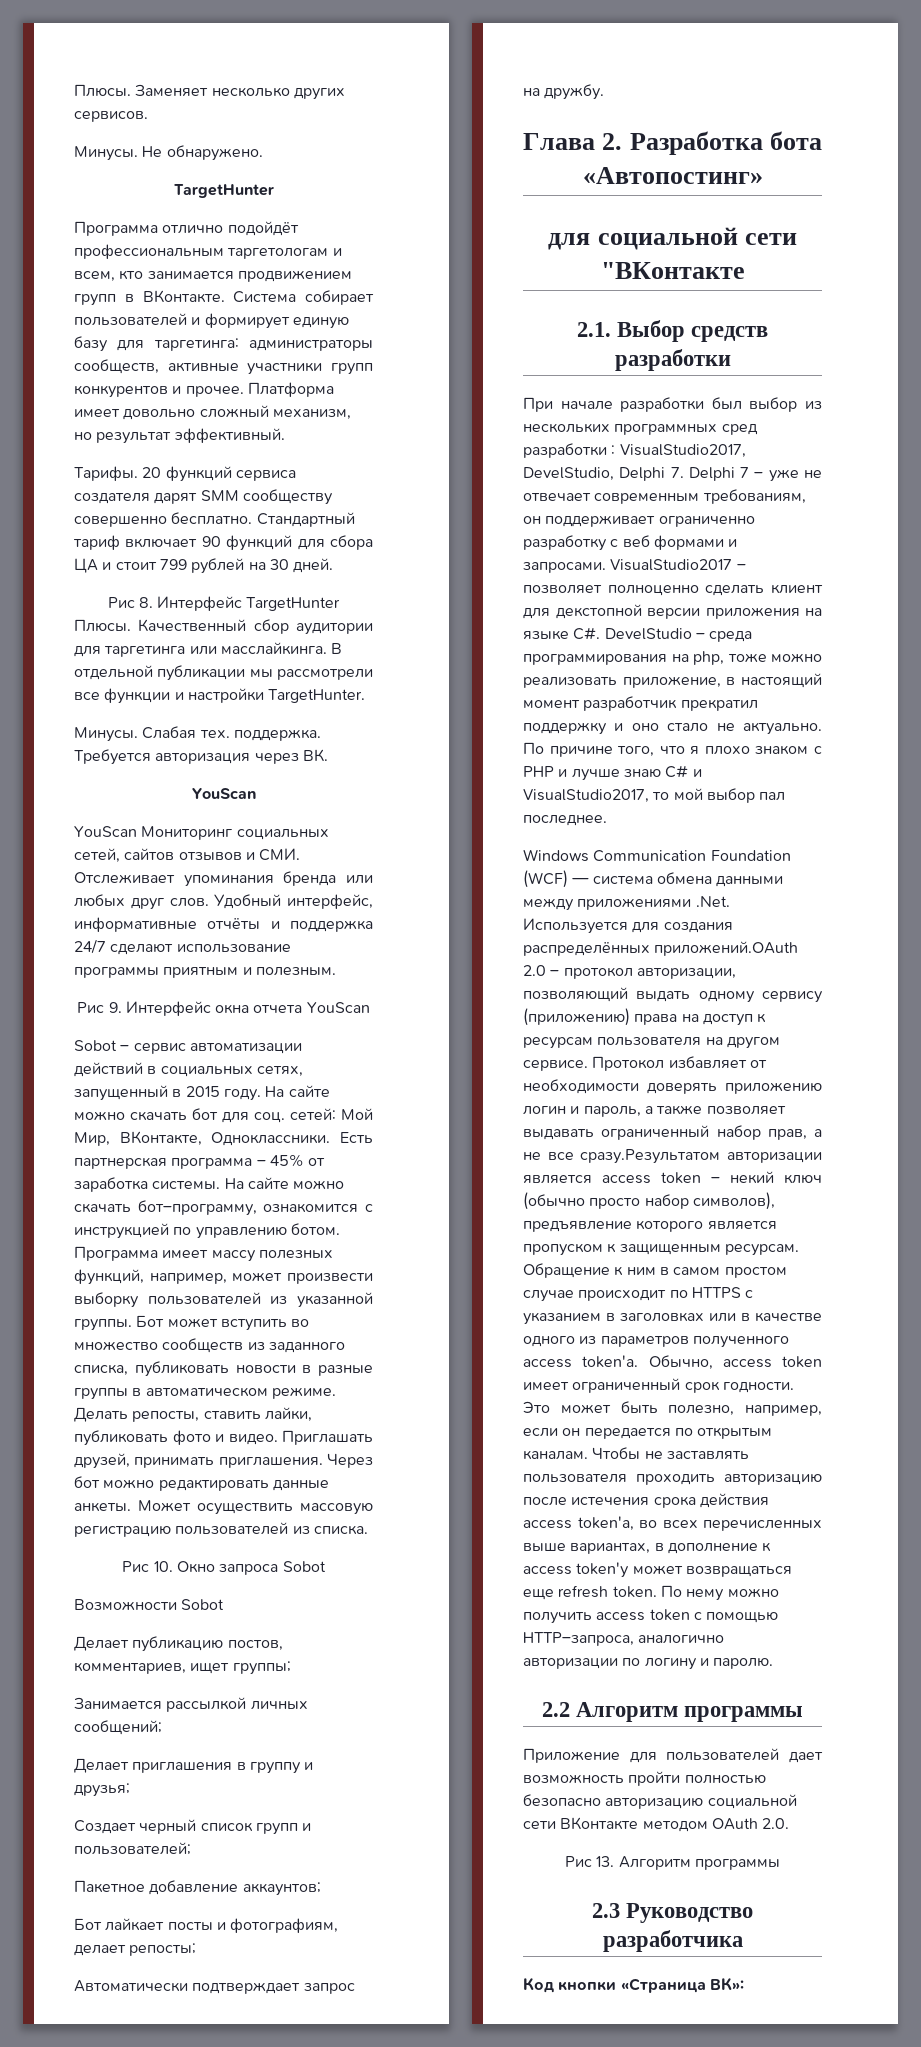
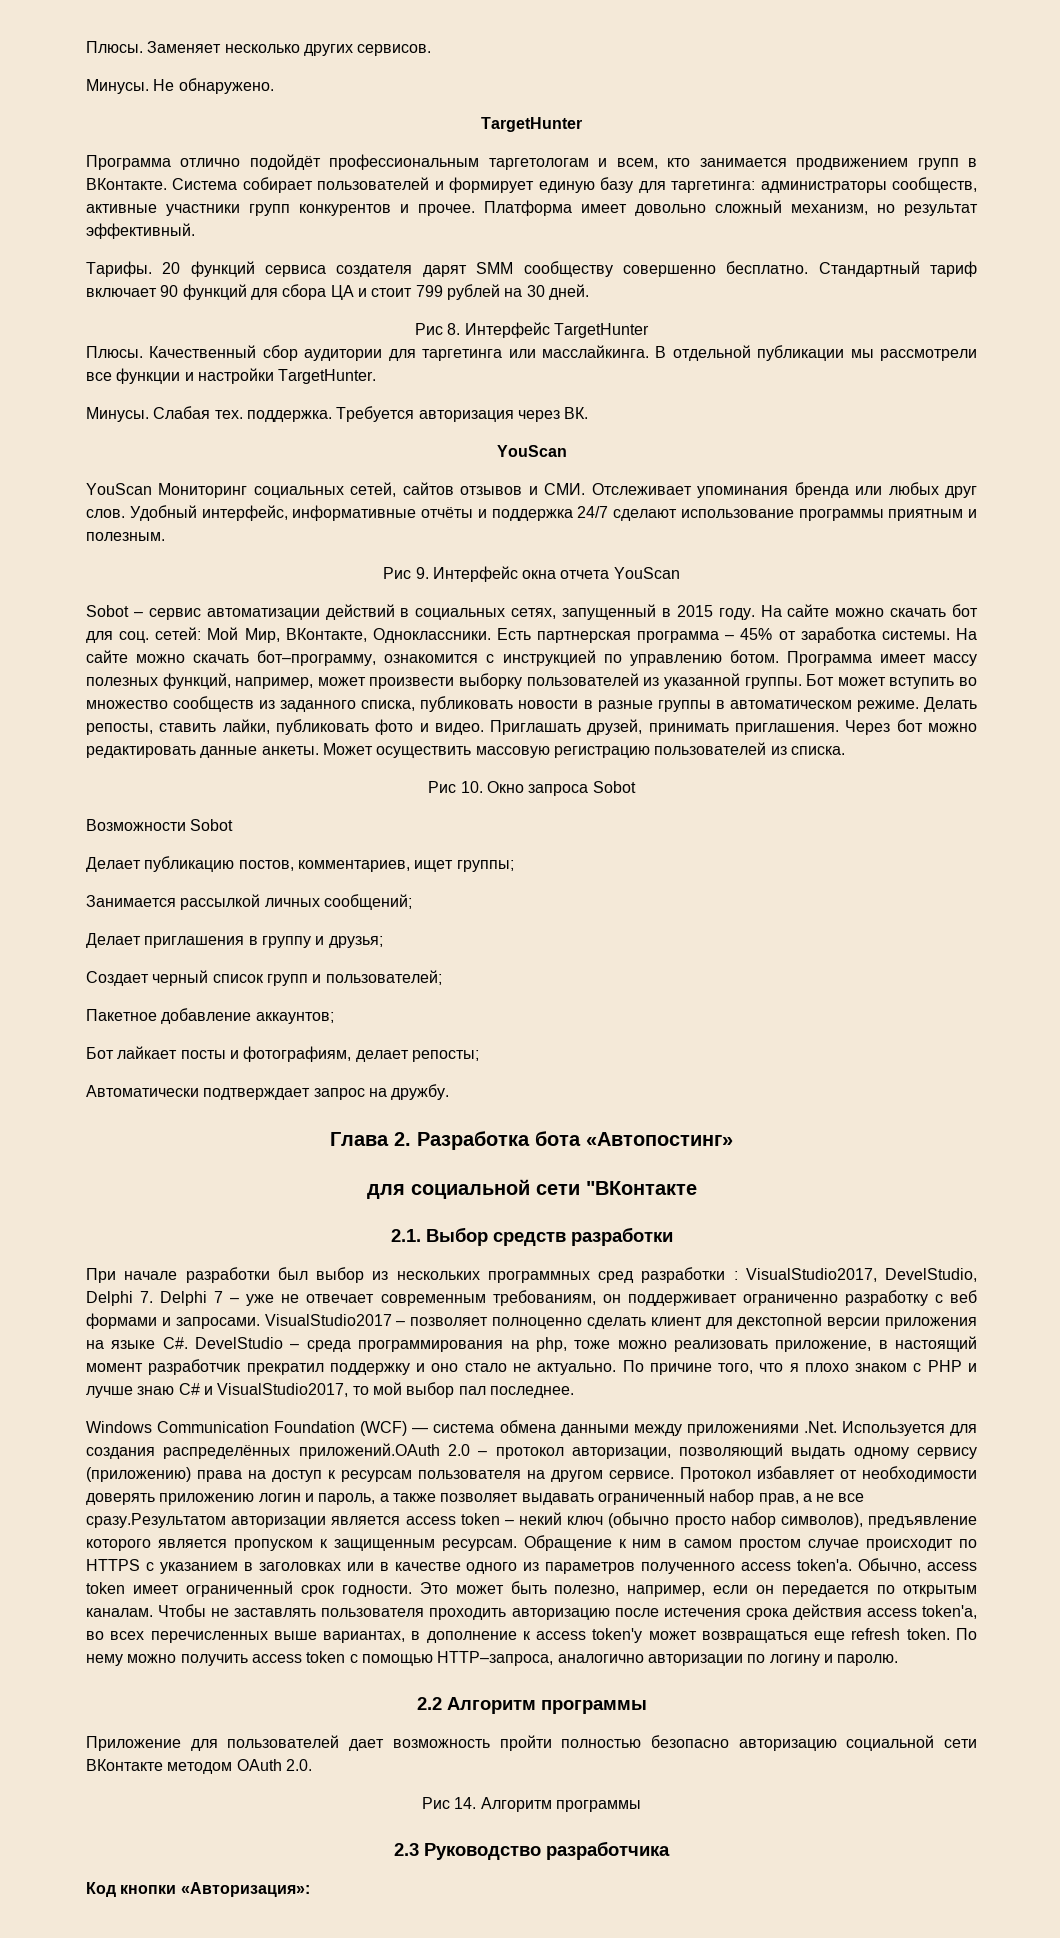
[596,1856,615,1867] 13. -> [454,1797,477,1809] 14.
[620,1977,744,1993] «Страница ВК»: -> [180,1882,310,1897] «Авторизация»:

